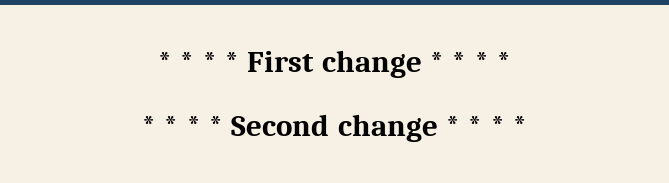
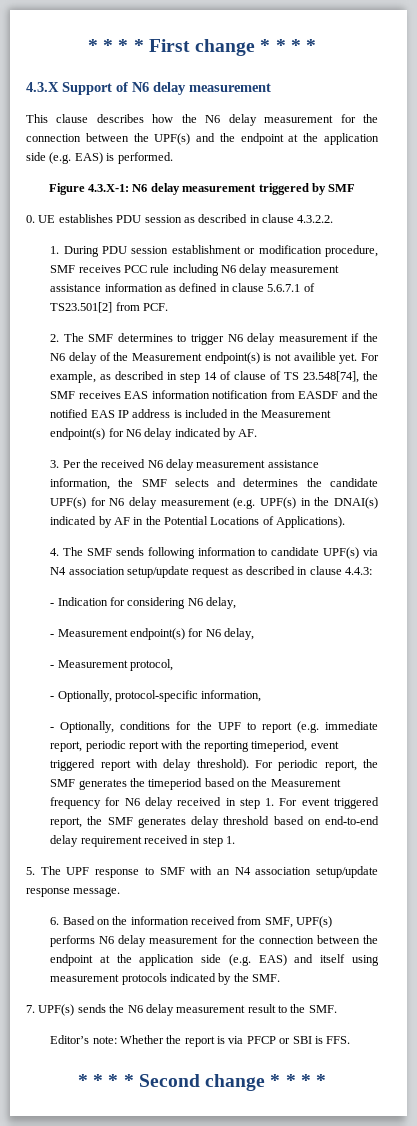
(512, 62) none -> [26,82,271,95] [26,114,379,126] [26,133,379,145] [26,152,173,164] [48,183,356,195] [26,214,334,223] [50,245,378,257] [50,264,339,276] [50,283,315,292] [50,302,168,313] [50,333,378,345] [50,352,379,364] [50,371,379,383] [50,390,379,399] [50,409,332,418] [50,428,258,440] [50,459,319,471] [50,478,378,490] [50,497,379,509] [50,516,346,528] [50,547,379,559] [50,566,373,578] [50,597,237,609] [50,628,255,640] [50,659,173,671] [50,690,262,702] [50,721,379,733] [50,740,339,752] [50,759,378,771] [50,778,341,790] [50,797,379,809] [50,816,379,828] [50,835,236,847] [26,866,378,878] [26,887,121,897] [50,916,333,928] [50,935,378,947] [50,954,379,966] [50,973,281,985] [26,1004,337,1016] [50,1035,351,1047] // 4.3.X Support of N6 delay measurement // This clause describes how the N6 delay measurement for the connection between the UPF(s) and the endpoint at the application side (e.g. EAS) is performed. // Figure 4.3.X-1: N6 delay measurement triggered by SMF // 0. UE establishes PDU session as described in clause 4.3.2.2. // 1. During PDU session establishment or modification procedure, SMF receives PCC rule including N6 delay measurement assistance information as defined in clause 5.6.7.1 of TS23.501[2] from PCF. // 2. The SMF determines to trigger N6 delay measurement if the N6 delay of the Measurement endpoint(s) is not availible yet. For example, as described in step 14 of clause of TS 23.548[74], the SMF receives EAS information notification from EASDF and the notified EAS IP address is included in the Measurement endpoint(s) for N6 delay indicated by AF. // 3. Per the received N6 delay measurement assistance information, the SMF selects and determines the candidate UPF(s) for N6 delay measurement (e.g. UPF(s) in the DNAI(s) indicated by AF in the Potential Locations of Applications). // 4. The SMF sends following information to candidate UPF(s) via N4 association setup/update request as described in clause 4.4.3: // - Indication for considering N6 delay, // - Measurement endpoint(s) for N6 delay, // - Measurement protocol, // - Optionally, protocol-specific information, // - Optionally, conditions for the UPF to report (e.g. immediate report, periodic report with the reporting timeperiod, event triggered report with delay threshold). For periodic report, the SMF generates the timeperiod based on the Measurement frequency for N6 delay received in step 1. For event triggered report, the SMF generates delay threshold based on end-to-end delay requirement received in step 1. // 5. The UPF response to SMF with an N4 association setup/update response message. // 6. Based on the information received from SMF, UPF(s) performs N6 delay measurement for the connection between the endpoint at the application side (e.g. EAS) and itself using measurement protocols indicated by the SMF. // 7. UPF(s) sends the N6 delay measurement result to the SMF. // Editor’s note: Whether the report is via PFCP or SBI is FFS.

